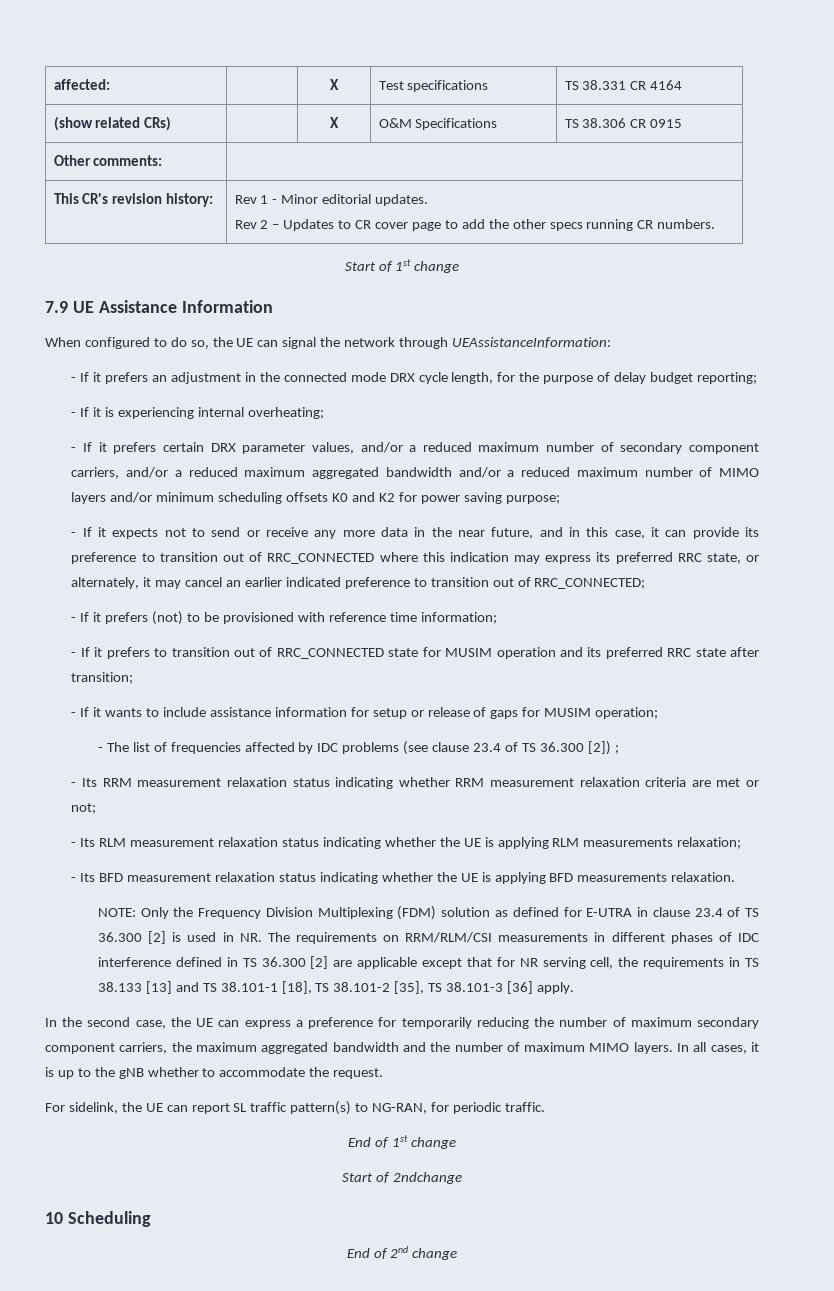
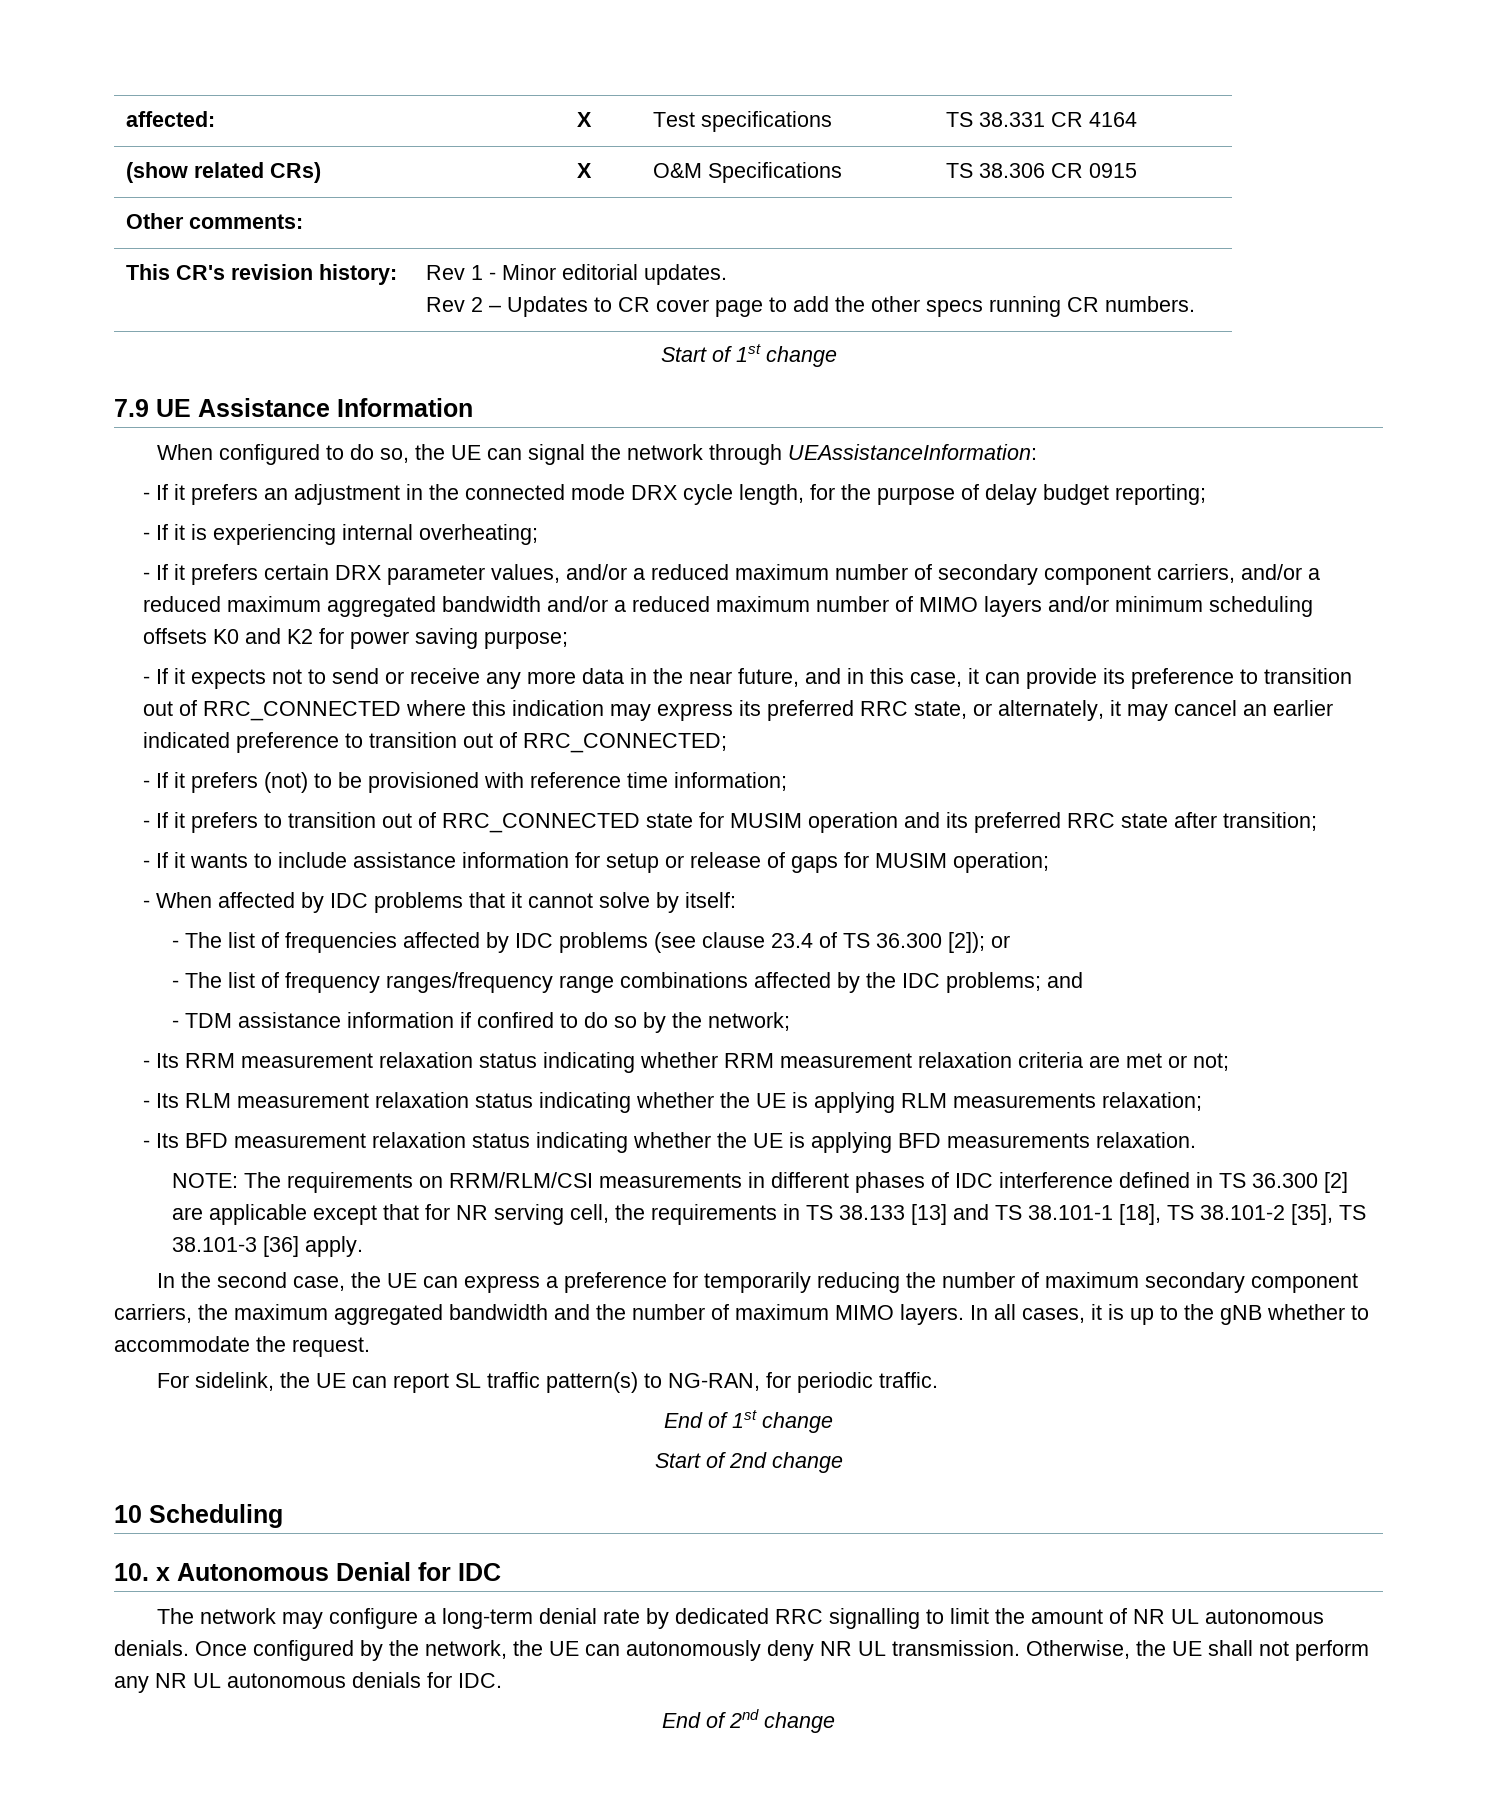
(659, 713) none -> [143,892,737,913] // - When affected by IDC problems that it cannot solve by itself:
[587,741,619,755] [2]) ; -> [948,932,1011,953] [172,972,1084,993] [172,1012,791,1033] [2]); or // - The list of frequency ranges/frequency range combinations affected by the IDC problems; and // - TDM assistance information if confired to do so by the network;
[140,906,759,920] [97,931,262,944] Only the Frequency Division Multiplexing (FDM) solution as defined for E-UTRA in clause 23.4 of TS 36.300 [2] is used in NR. -> (239, 1180) none
[392,1172,462,1184] 2ndchange -> [728,1452,843,1473] 2nd change
(151, 1219) none -> [114,1562,501,1581] [156,1608,1324,1629] [114,1640,1369,1661] [114,1672,502,1693] // 10. x Autonomous Denial for IDC // The network may configure a long-term denial rate by dedicated RRC signalling to limit the amount of NR UL autonomous denials. Once configured by the network, the UE can autonomously deny NR UL transmission. Otherwise, the UE shall not perform any NR UL autonomous denials for IDC.

